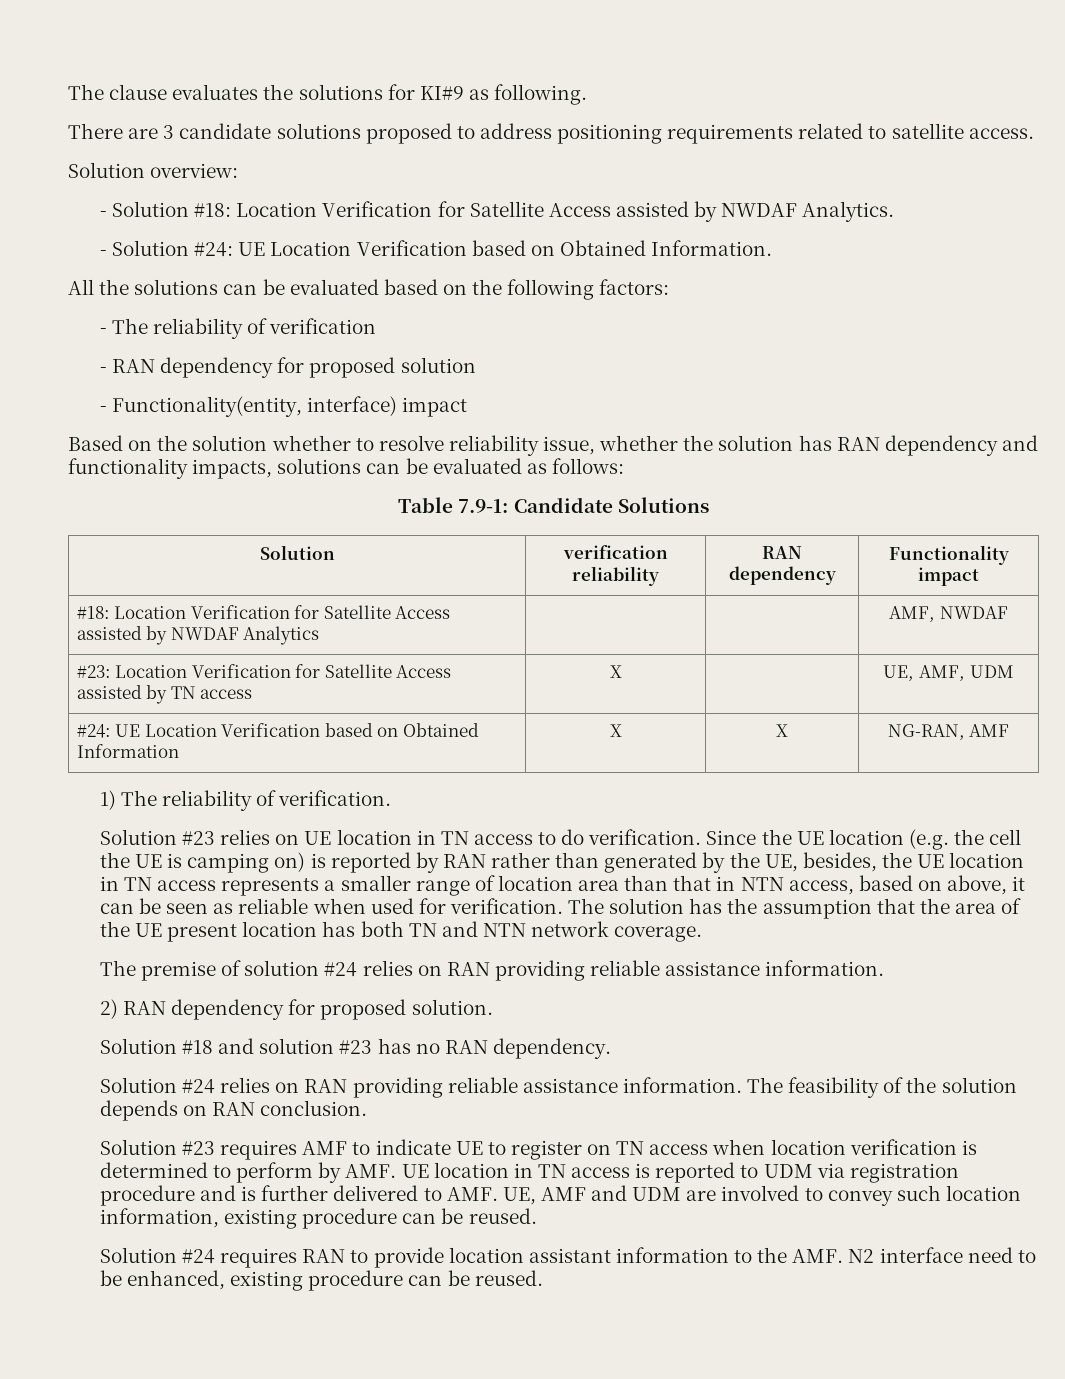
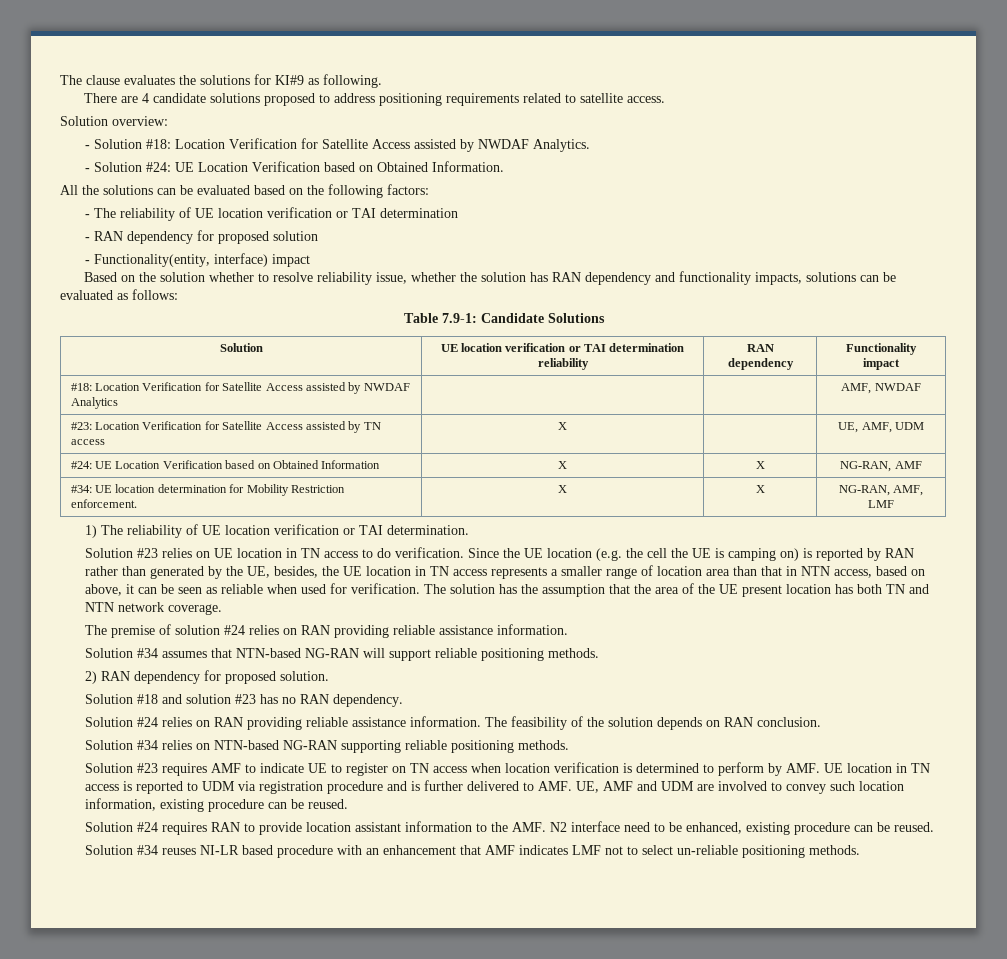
[163,125,175,139] 3 -> [141,93,149,103] 4
[269,318,377,334] verification -> [194,207,458,218] UE location verification or TAI determination
[562,545,668,559] verification -> [440,343,685,352] UE location verification or TAI determination
[99,790,392,811] // 1) The reliability of verification. -> [70,484,345,496] [70,499,137,508] [558,485,567,493] [755,485,765,493] [838,485,924,496] [868,500,894,508] [84,524,469,538] // #34: UE location determination for Mobility Restriction enforcement. | X | X | NG-RAN, AMF, LMF // 1) The reliability of UE location verification or TAI determination.
(885, 968) none -> [84,648,599,661] // Solution #34 assumes that NTN-based NG-RAN will support reliable positioning methods.
(368, 1108) none -> [84,740,569,753] // Solution #34 relies on NTN-based NG-RAN supporting reliable positioning methods.
(543, 1278) none -> [84,845,860,858] // Solution #34 reuses NI-LR based procedure with an enhancement that AMF indicates LMF not to select un-reliable positioning methods.

